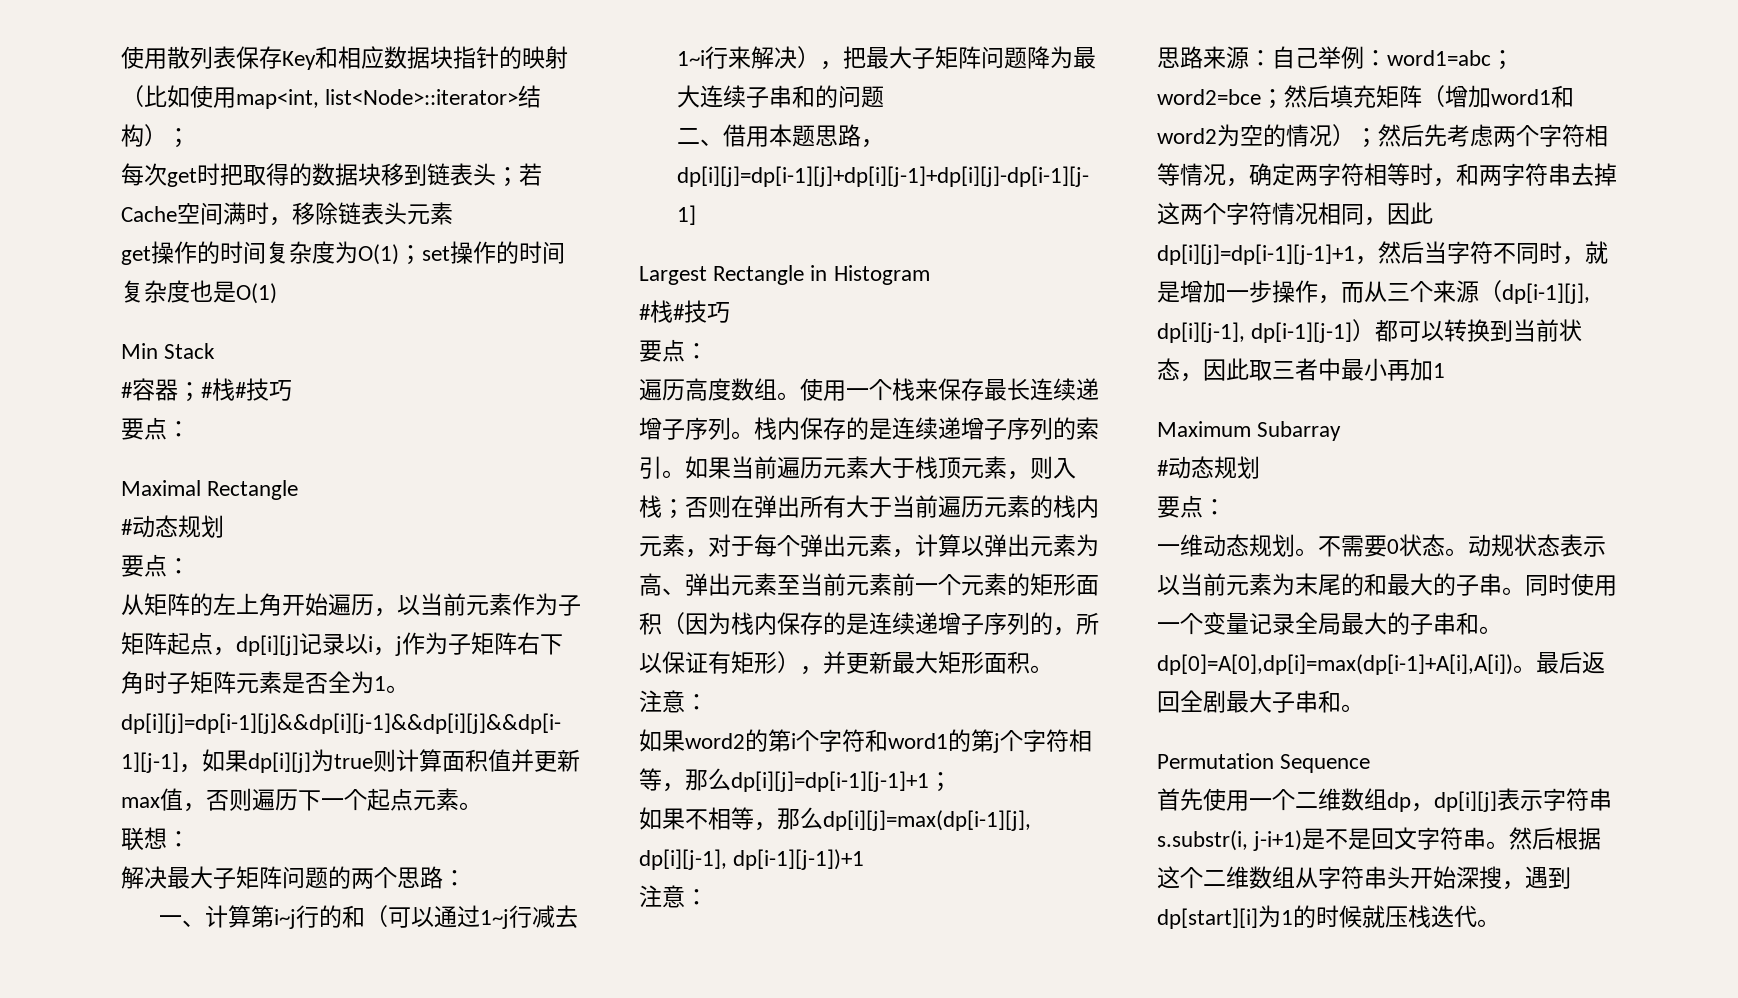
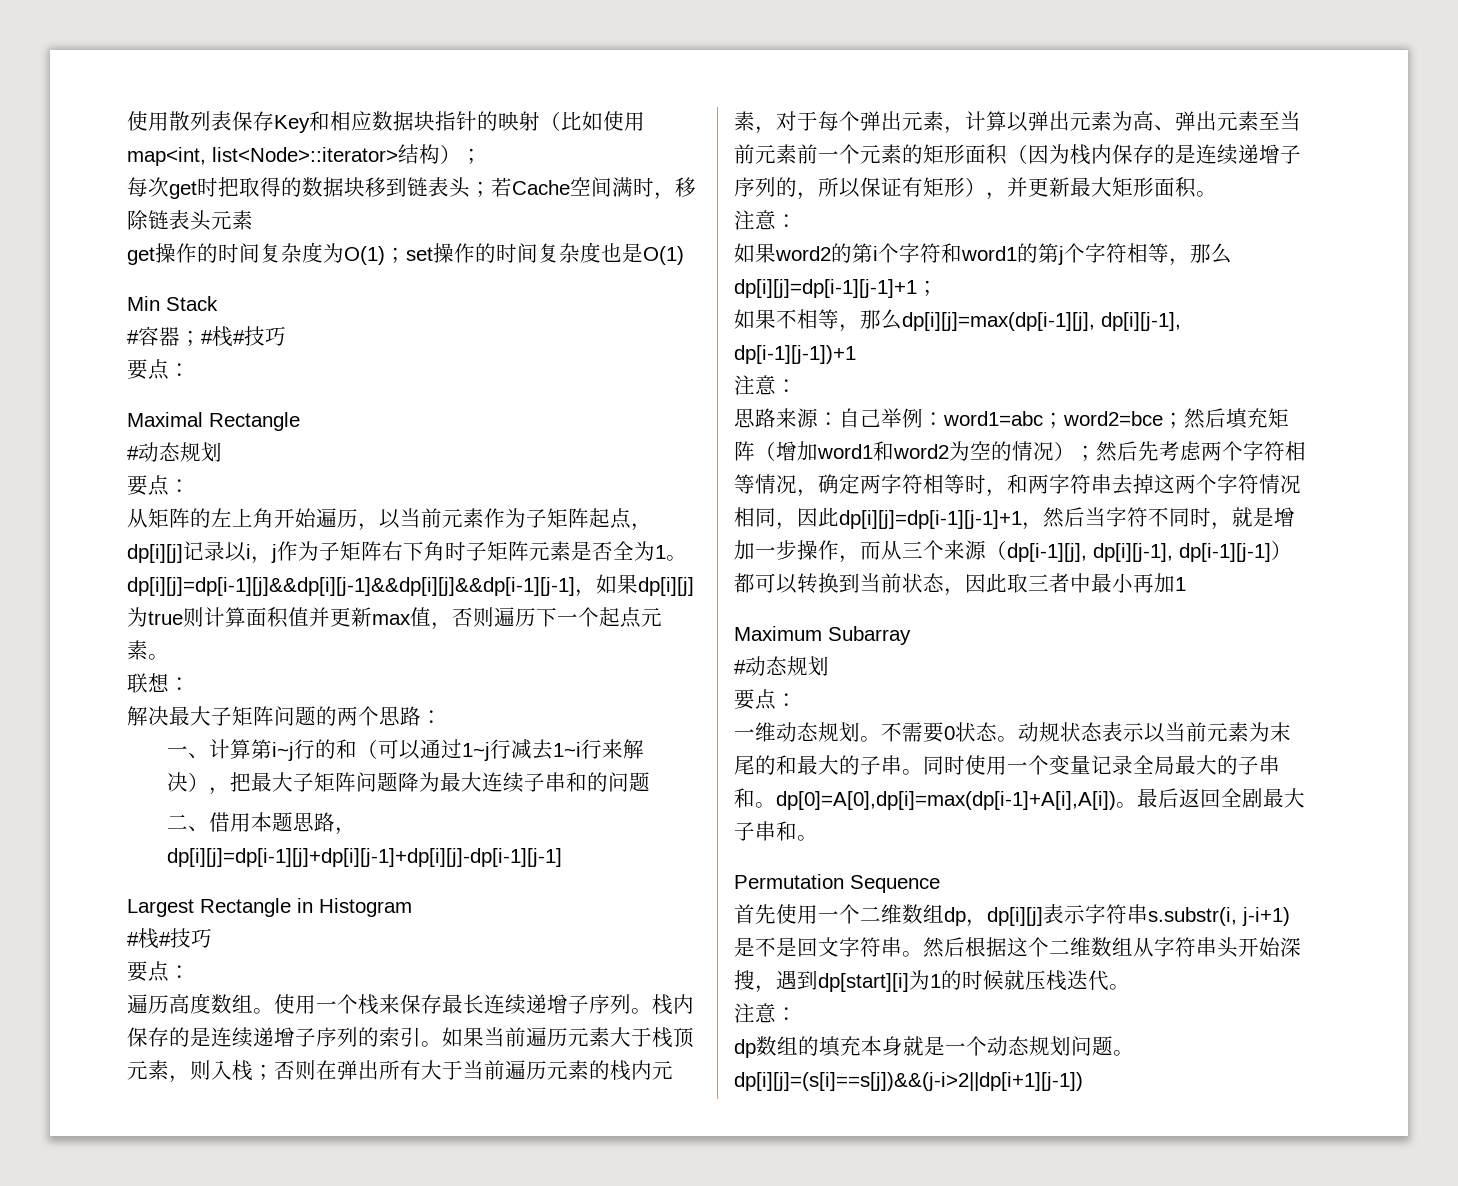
(1500, 923) none -> [734,1003,797,1023] [734,1036,1134,1058] [734,1072,1083,1091] // 注意： // dp数组的填充本身就是一个动态规划问题。dp[i][j]=(s[i]==s[j])&&(j-i>2||dp[i+1][j-1])

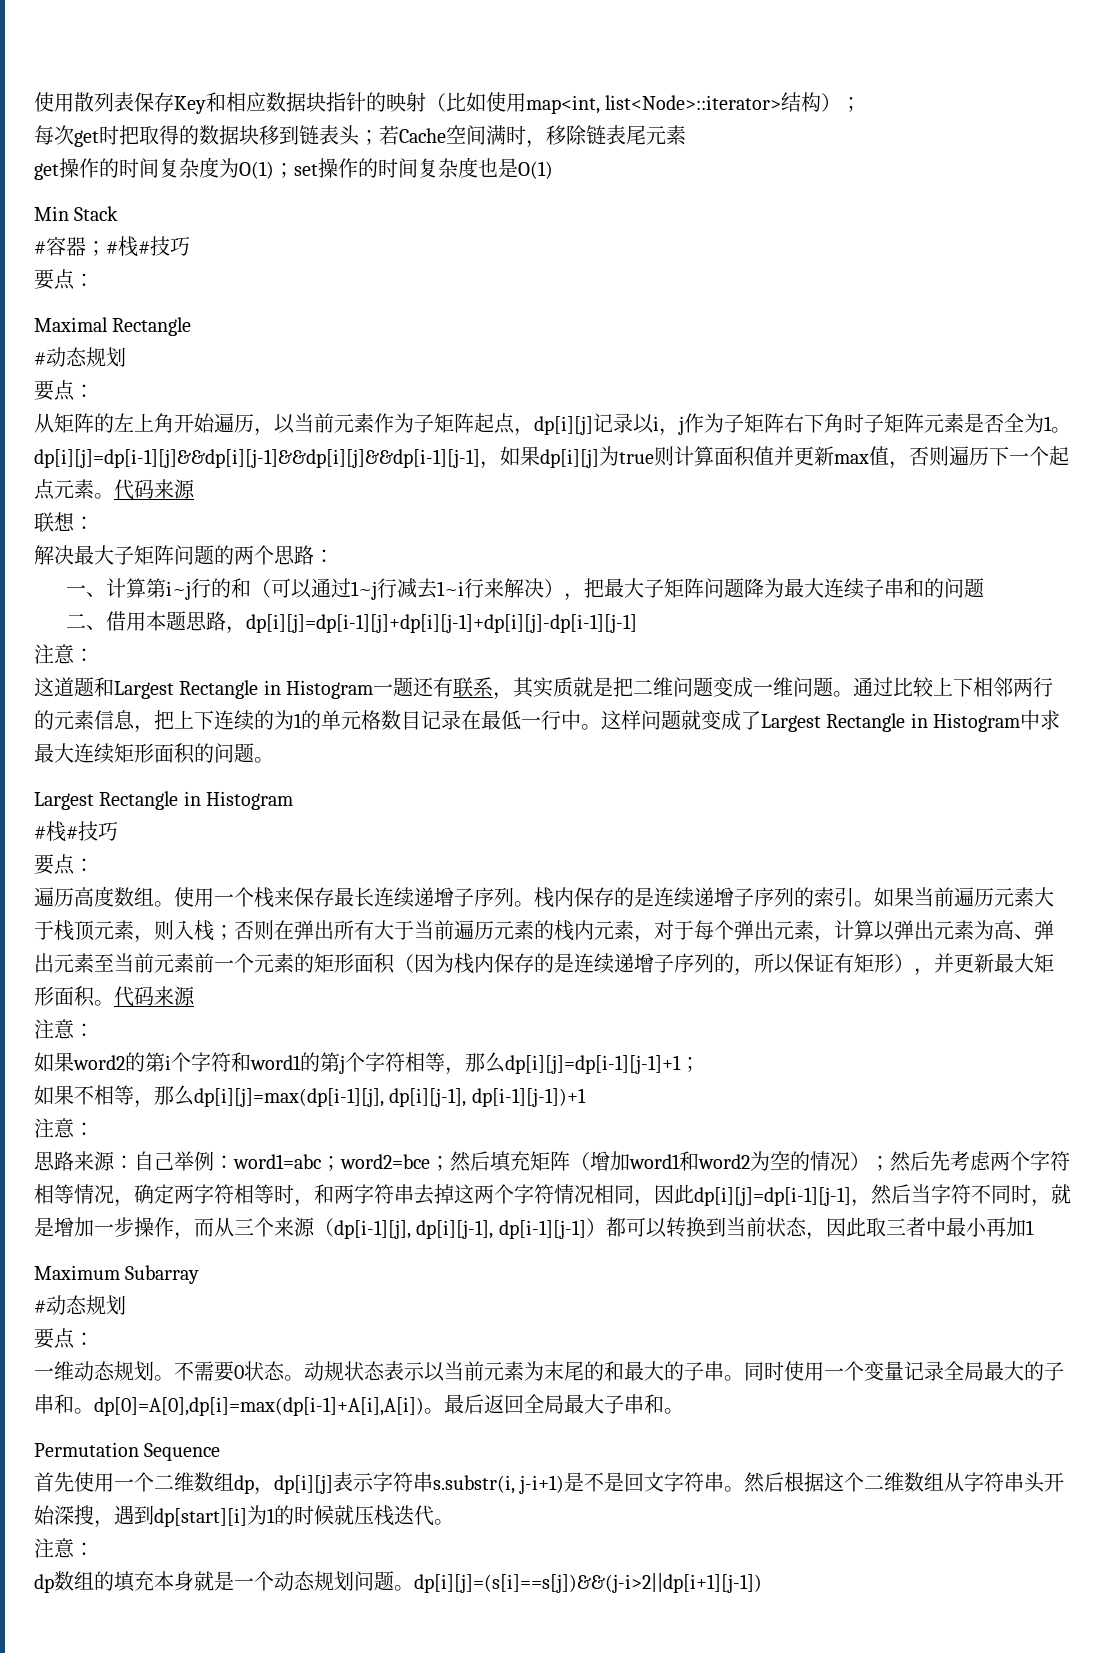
[190,210,211,231] 头 -> [626,125,646,145] 尾
(169, 657) none -> [114,479,195,500] 代码来源
(562, 857) none -> [34,644,94,664] [34,677,1054,700] [34,710,1061,733] [34,743,274,764] // 注意： // 这道题和Largest Rectangle in Histogram一题还有联系，其实质就是把二维问题变成一维问题。通过比较上下相邻两行的元素信息，把上下连续的为1的单元格数目记录在最低一行中。这样问题就变成了Largest Rectangle in Histogram中求最大连续矩形面积的问题。
(1217, 194) none -> [114,986,195,1007] 代码来源
[839,510,1022,529] dp[i][j]=dp[i-1][j-1]+1 -> [694,1187,851,1206] dp[i][j]=dp[i-1][j-1]
[1242,788,1263,808] 剧 -> [544,1395,564,1414] 局

